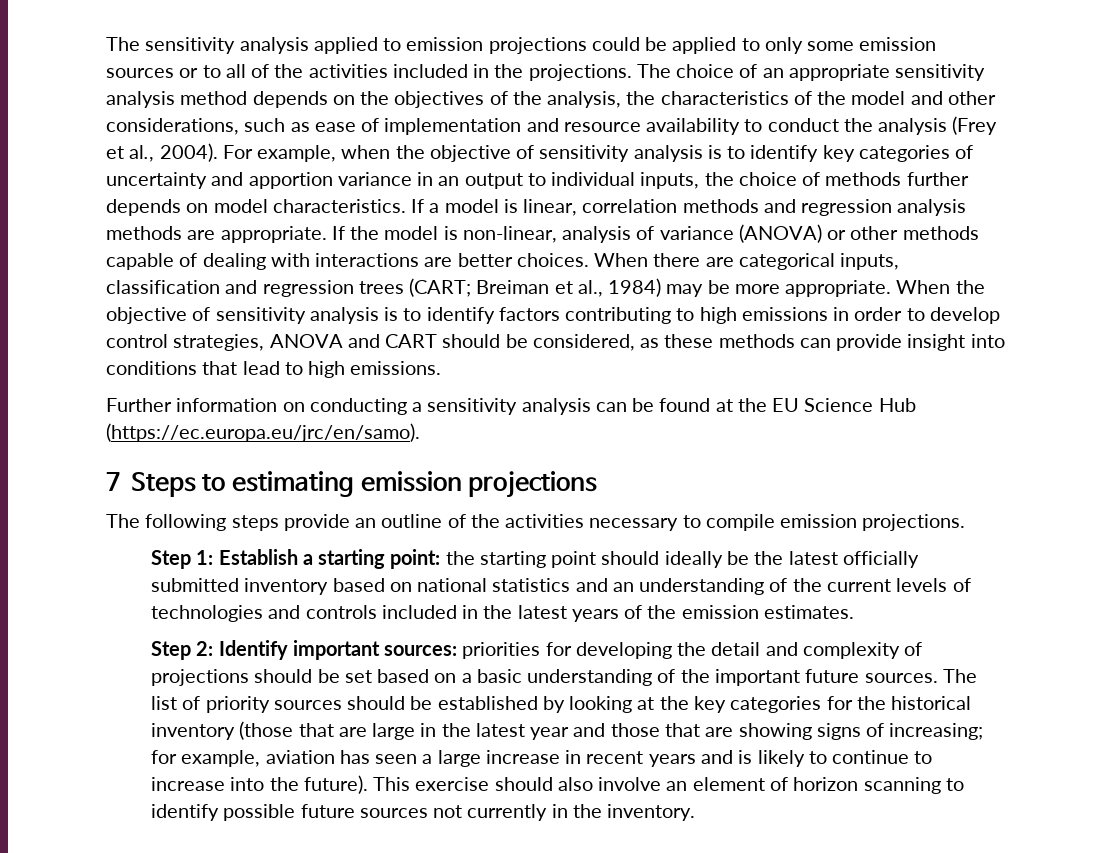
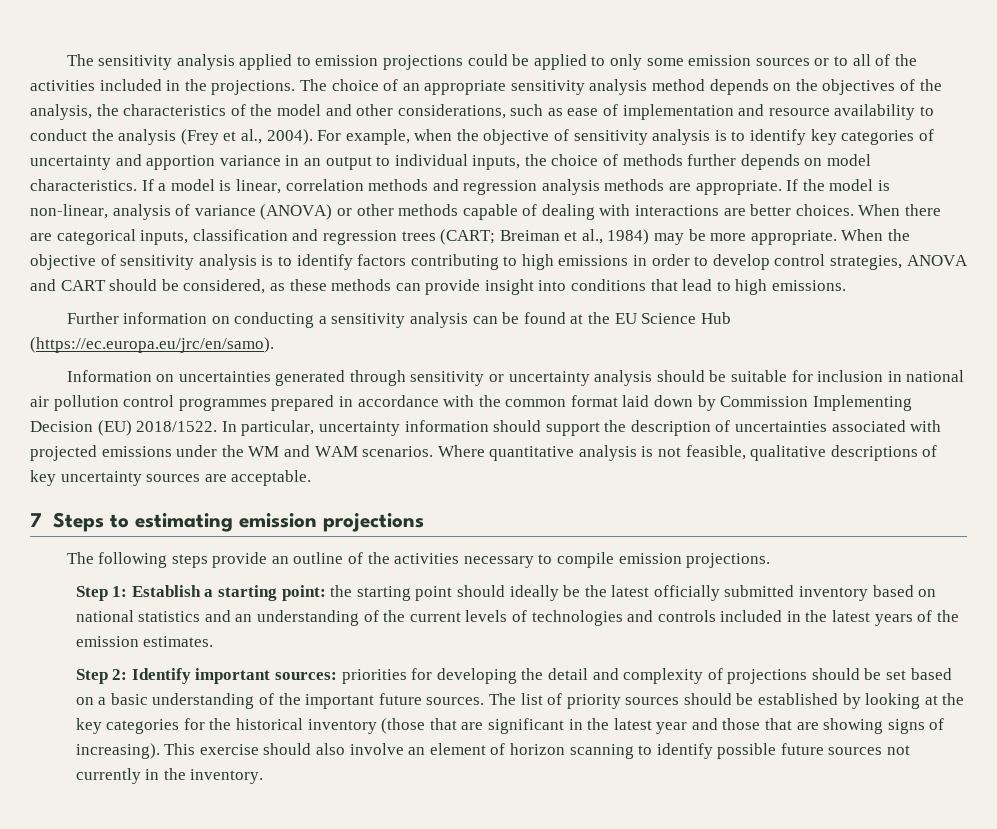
(420, 432) none -> [66,370,965,386] [30,395,912,411] [30,420,942,436] [30,445,938,461] [30,470,312,486] // Information on uncertainties generated through sensitivity or uncertainty analysis should be suitable for inclusion in national air pollution control programmes prepared in accordance with the common format laid down by Commission Implementing Decision (EU) 2018/1522. In particular, uncertainty information should support the description of uncertainties associated with projected emissions under the WM and WAM scenarios. Where quantitative analysis is not feasible, qualitative descriptions of key uncertainty sources are acceptable.
[372,723,416,740] large -> [487,718,564,734] significant
[889,723,984,740] [151,750,933,767] [151,775,368,794] increasing; for example, aviation has seen a large increase in recent years and is likely to continue to increase into the future). -> [75,743,160,759] increasing).

